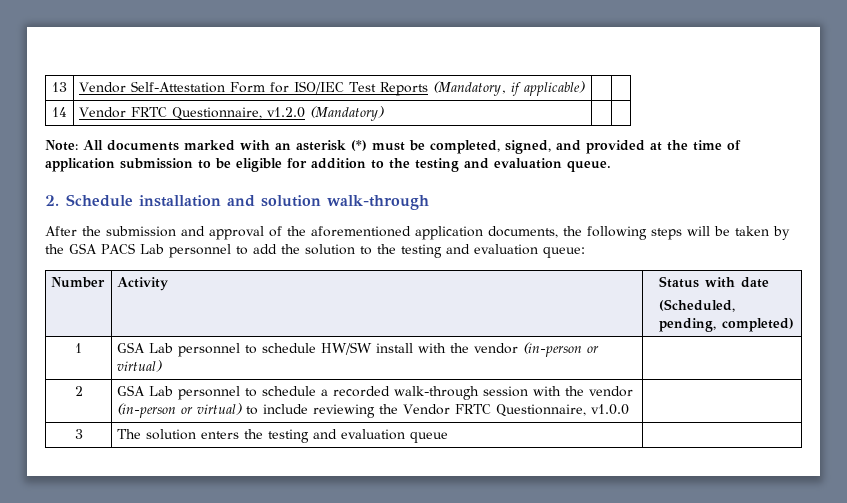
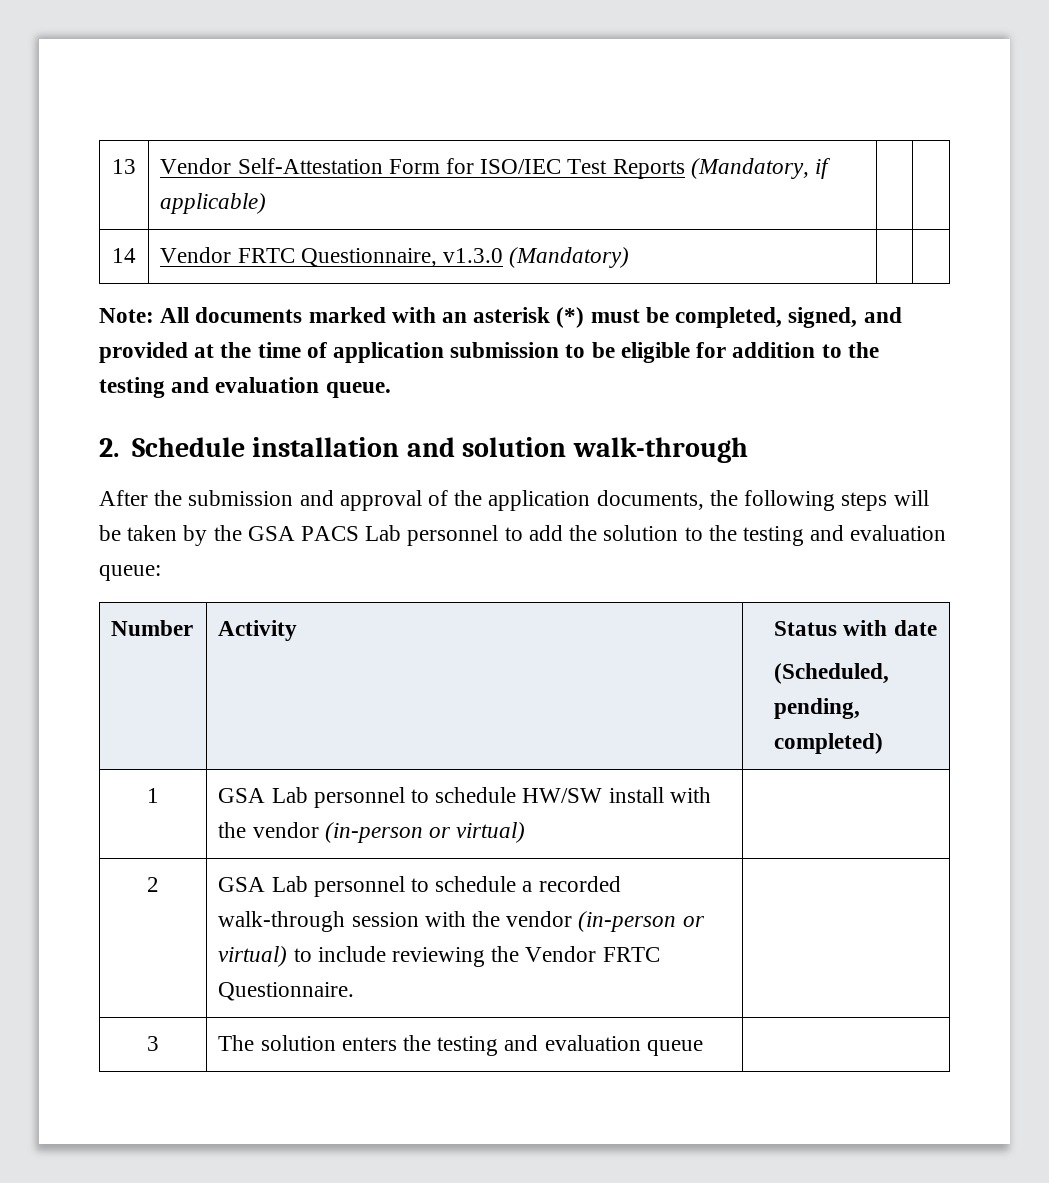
[267,107,306,118] v1.2.0 -> [442,248,503,263] v1.3.0
[311,226,411,237] aforementioned -> (483, 498) none
[496,404,630,417] Questionnaire, v1.0.0 -> [218,982,355,1001] Questionnaire.

